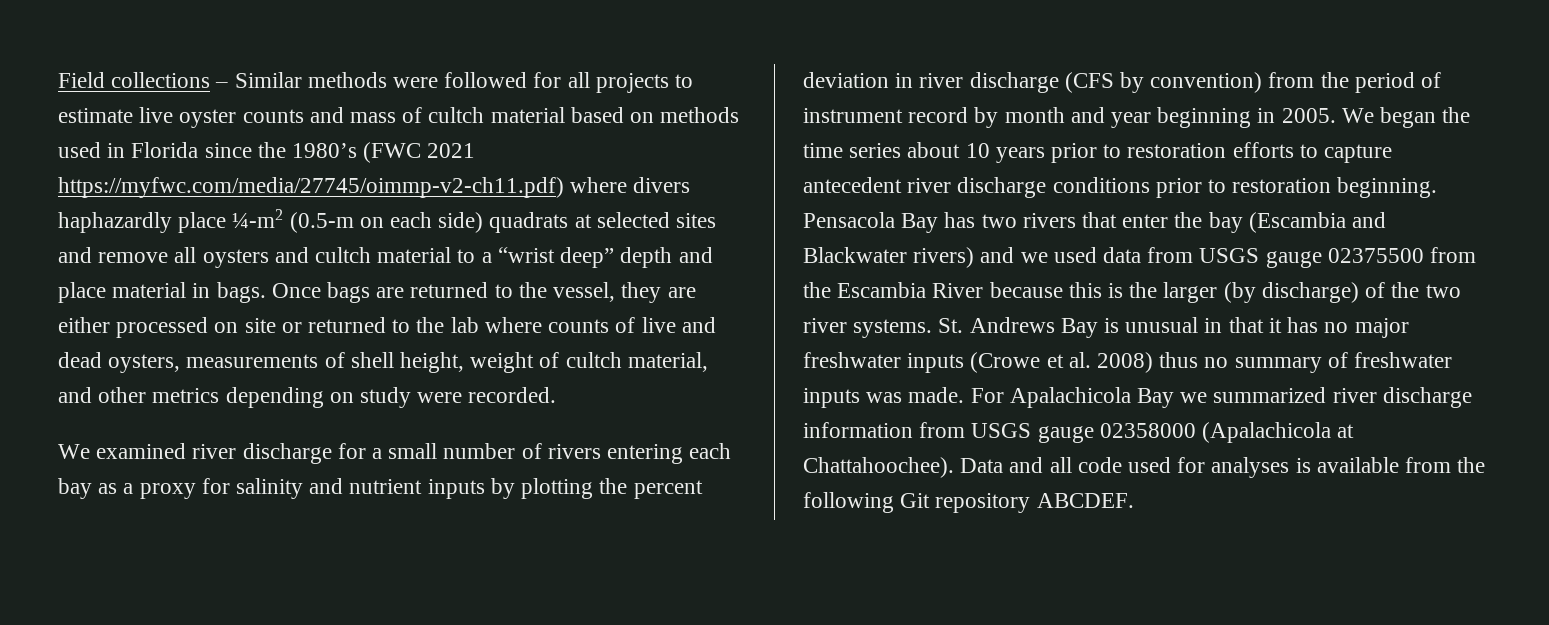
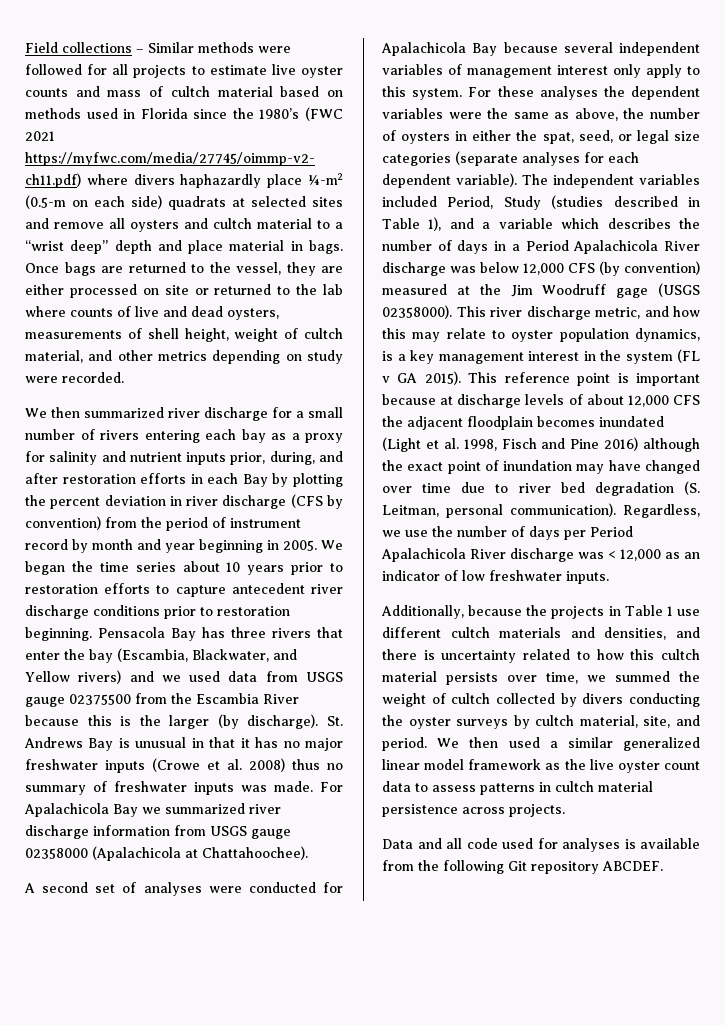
[96,443,187,459] examined -> [51,407,164,418] then summarized
(485, 489) none -> [230,451,343,465] [25,473,268,487] prior, during, and after restoration efforts in each Bay
[981,214,1017,228] two -> [231,627,266,638] three
[1248,212,1387,233] [803,247,907,263] (Escambia and Blackwater -> [117,648,297,662] [25,671,70,682] (Escambia, Blackwater, and Yellow
[1261,282,1461,303] [803,318,933,338] discharge) of the two river systems. -> [247,714,319,729] discharge).
(954, 467) none -> [24,882,343,896] [381,42,700,56] [382,64,700,78] [382,86,700,100] [382,108,700,121] [382,130,700,144] [382,151,639,166] [382,173,700,188] [382,195,700,210] [382,217,700,231] [382,240,700,254] [382,261,700,276] [382,283,700,298] [382,305,700,320] [382,328,700,342] [382,349,700,364] [382,371,700,386] [382,394,700,408] [382,416,664,430] [382,437,700,452] [382,460,700,474] [382,481,700,496] [382,503,700,518] [382,526,633,540] [381,548,700,562] [382,570,609,584] [381,605,700,619] [382,627,700,640] [382,649,700,663] [382,671,700,685] [382,693,700,707] [382,715,700,729] [382,737,700,751] [382,759,700,773] [382,781,653,795] [382,804,565,817] // A second set of analyses were conducted for Apalachicola Bay because several independent variables of management interest only apply to this system. For these analyses the dependent variables were the same as above, the number of oysters in either the spat, seed, or legal size categories (separate analyses for each dependent variable). The independent variables included Period, Study (studies described in Table 1), and a variable which describes the number of days in a Period Apalachicola River discharge was below 12,000 CFS (by convention) measured at the Jim Woodruff gage (USGS 02358000). This river discharge metric, and how this may relate to oyster population dynamics, is a key management interest in the system (FL v GA 2015). This reference point is important because at discharge levels of about 12,000 CFS the adjacent floodplain becomes inundated (Light et al. 1998, Fisch and Pine 2016) although the exact point of inundation may have changed over time due to river bed degradation (S. Leitman, personal communication). Regardless, we use the number of days per Period Apalachicola River discharge was < 12,000 as an indicator of low freshwater inputs. // Additionally, because the projects in Table 1 use different cultch materials and densities, and there is uncertainty related to how this cultch material persists over time, we summed the weight of cultch collected by divers conducting the oyster surveys by cultch material, site, and period. We then used a similar generalized linear model framework as the live oyster count data to assess patterns in cultch material persistence across projects. //

